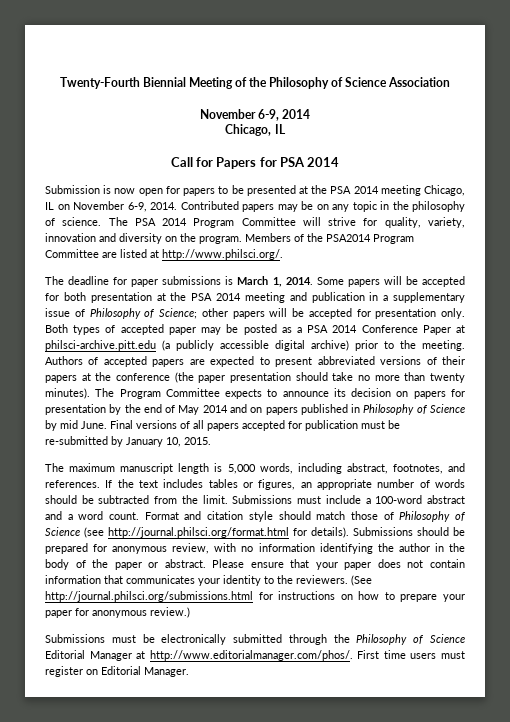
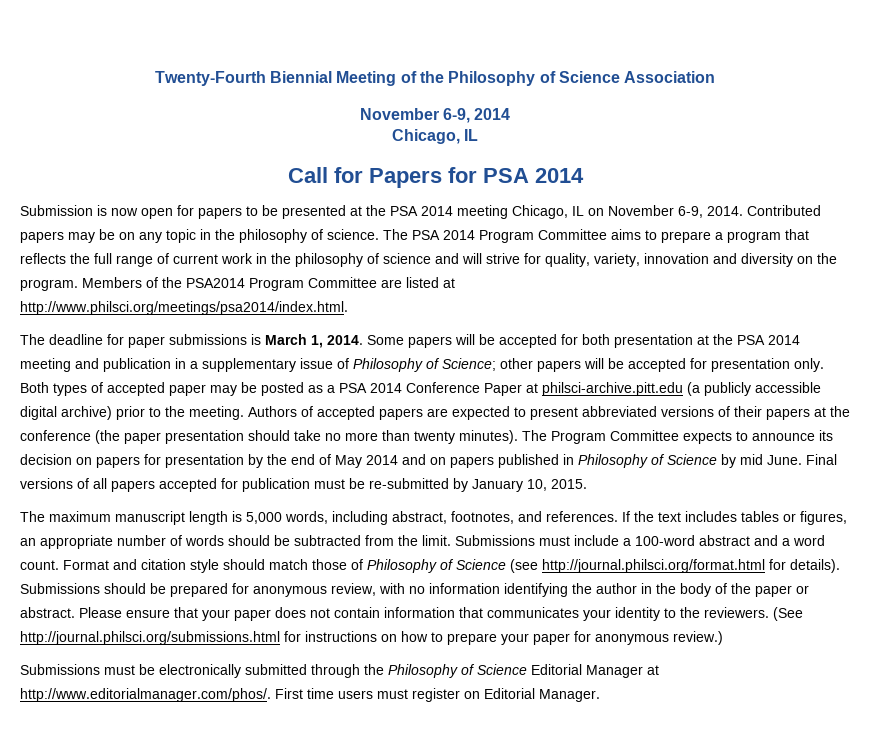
(296, 221) none -> [611,229,809,243] [20,253,459,267] aims to prepare a program that reflects the full range of current work in the philosophy of science and
[162,249,283,260] http://www.philsci.org/. -> [20,301,348,315] // http://www.philsci.org/meetings/psa2014/index.html.

